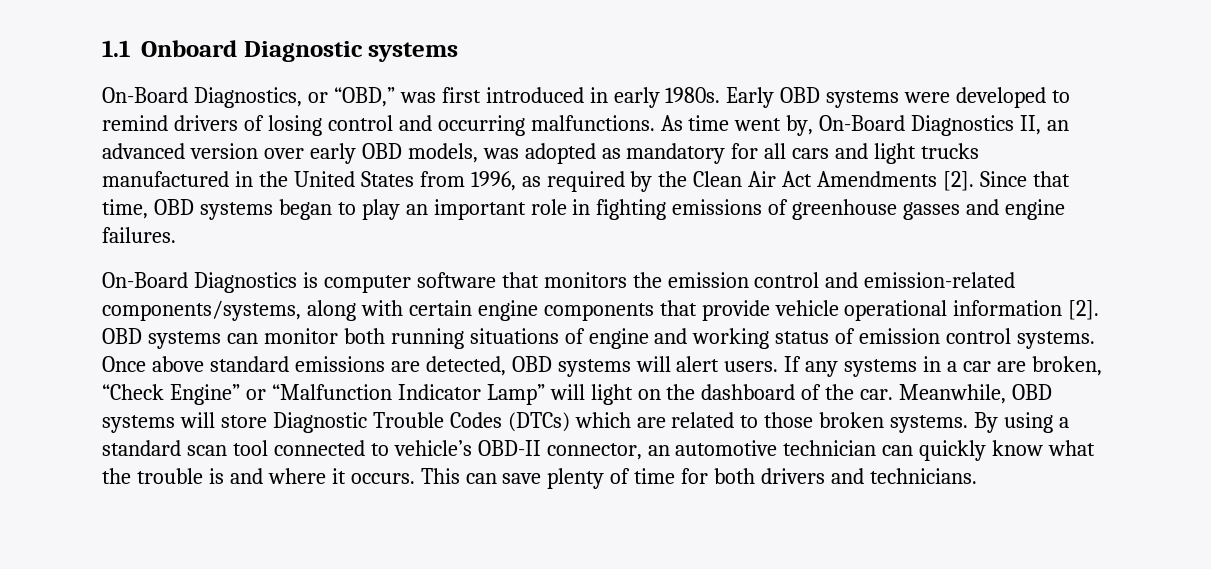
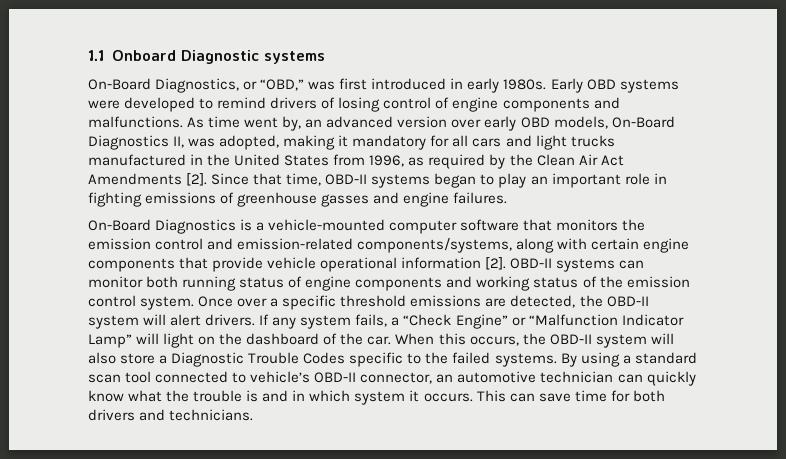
[398,115,525,136] and occurring -> [435,97,620,112] of engine components and
[819,115,1042,136] On-Board Diagnostics II, -> (302, 123) none
[482,143,621,164] was adopted as -> [611,116,675,128] [88,135,349,150] On-Board Diagnostics II, was adopted, making it
[153,199,194,215] OBD -> [325,174,368,185] OBD-II
(318, 280) none -> [256,219,386,231] a vehicle-mounted
[102,328,142,344] OBD -> [510,258,553,269] OBD-II
[469,328,649,349] situations of engine -> [239,276,443,291] status of engine components
[859,328,1096,349] [102,356,631,377] emission control systems. Once above standard emissions are detected, OBD systems -> [599,276,690,288] [88,295,649,310] [88,315,139,329] the emission control system. Once over a specific threshold emissions are detected, the OBD-II system
[724,361,779,372] users. -> [205,314,256,326] drivers.
[844,356,1102,377] systems in a car are broken, -> [300,314,400,329] system fails, a
[899,384,1053,404] [102,412,885,433] Meanwhile, OBD systems will store Diagnostic Trouble Codes (DTCs) which are related to those broken -> [395,333,674,348] [88,352,491,367] When this occurs, the OBD-II system will also store a Diagnostic Trouble Codes specific to the failed
[267,468,326,484] where -> [292,390,406,405] in which system
[547,468,631,489] plenty of -> (571, 397) none

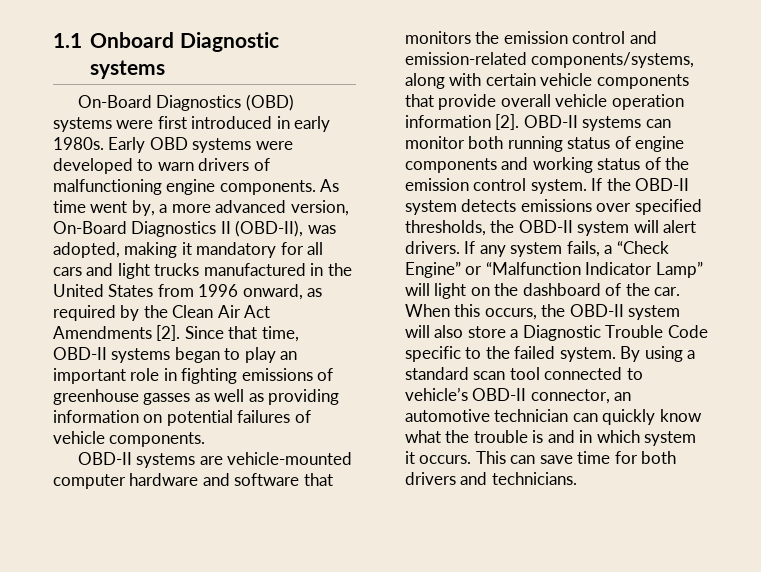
[155,78,336,93] Diagnostics, or “OBD,” was -> [156,94,294,111] [53,117,154,132] Diagnostics (OBD) systems were
[217,97,267,109] remind -> [157,162,194,171] warn
[338,97,620,112] [88,116,675,131] [88,135,185,150] losing control of engine components and malfunctions. As time went by, an advanced version over early OBD models, On-Board Diagnostics II, -> [53,179,340,195] [53,200,349,216] [53,220,304,237] malfunctioning engine components. As time went by, a more advanced version, On-Board Diagnostics II (OBD-II),
[369,155,405,167] 1996, -> [198,284,303,300] 1996 onward,
[373,192,508,207] [88,219,458,234] and engine failures. // On-Board Diagnostics is a vehicle-mounted computer -> [194,389,340,405] [53,410,311,426] [53,431,206,447] [77,452,353,468] [53,473,230,489] as well as providing information on potential failures of vehicle components. // OBD-II systems are vehicle-mounted computer hardware and
[643,238,690,253] engine -> [540,73,593,86] vehicle
[267,257,398,272] vehicle operational -> [500,94,684,110] overall vehicle operation
[198,295,576,310] Once over a specific threshold emissions are detected, -> [591,178,690,191] [405,199,702,215] [405,220,486,236] If the OBD-II system detects emissions over specified thresholds,
[303,352,346,364] Codes -> [667,325,708,338] Code
[494,353,557,367] systems. -> [559,347,616,362] system.

